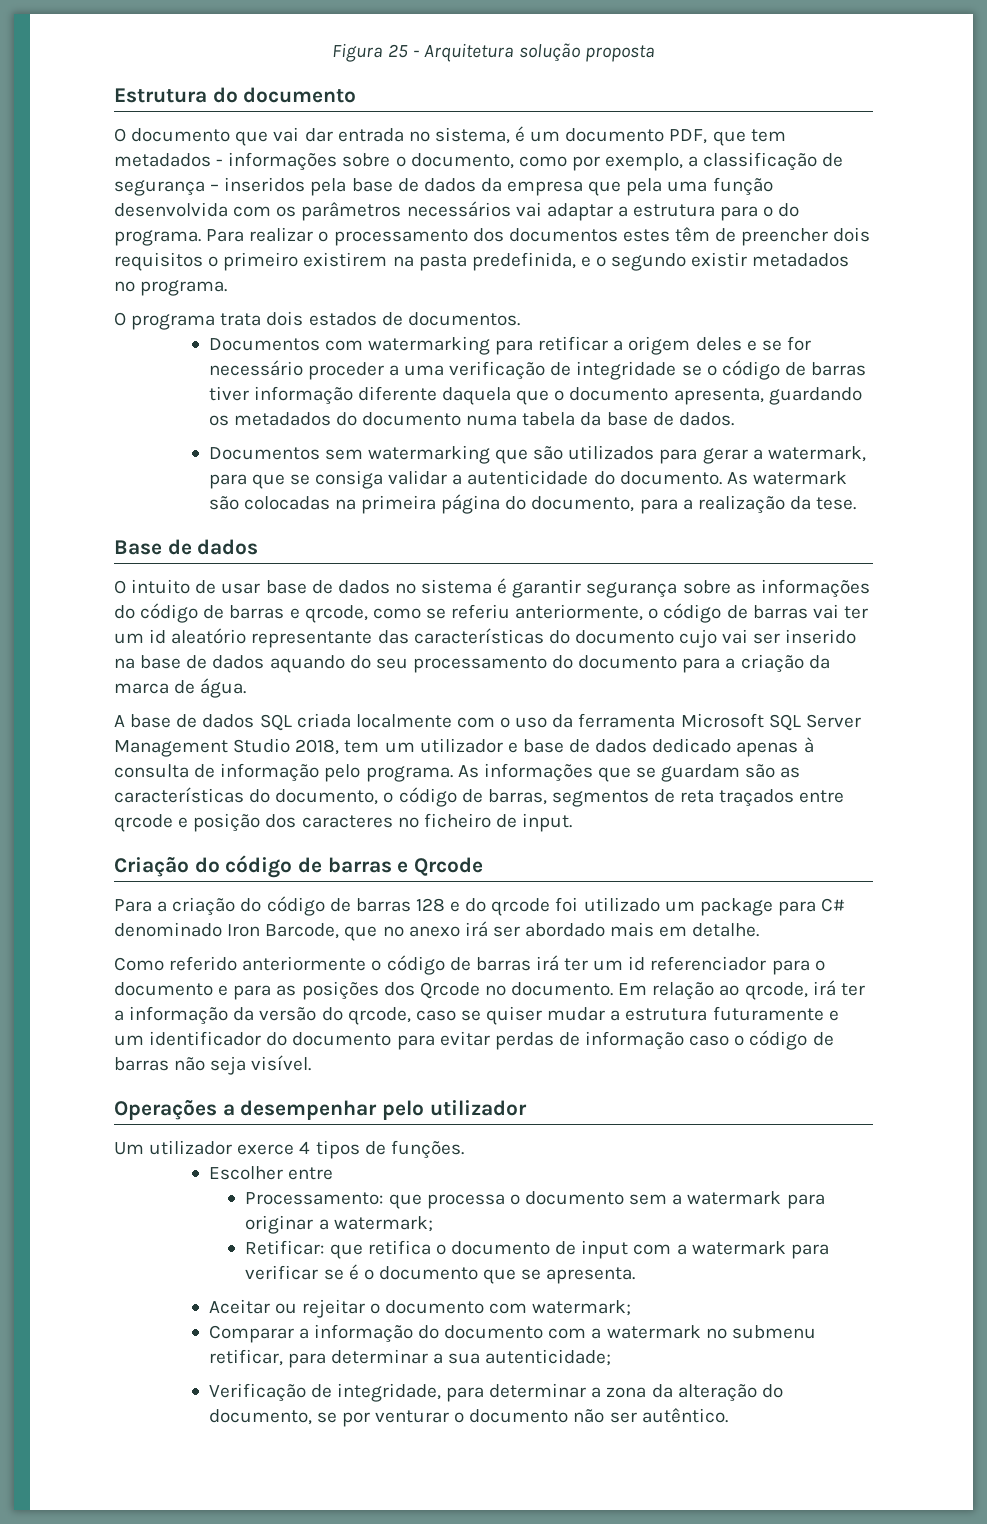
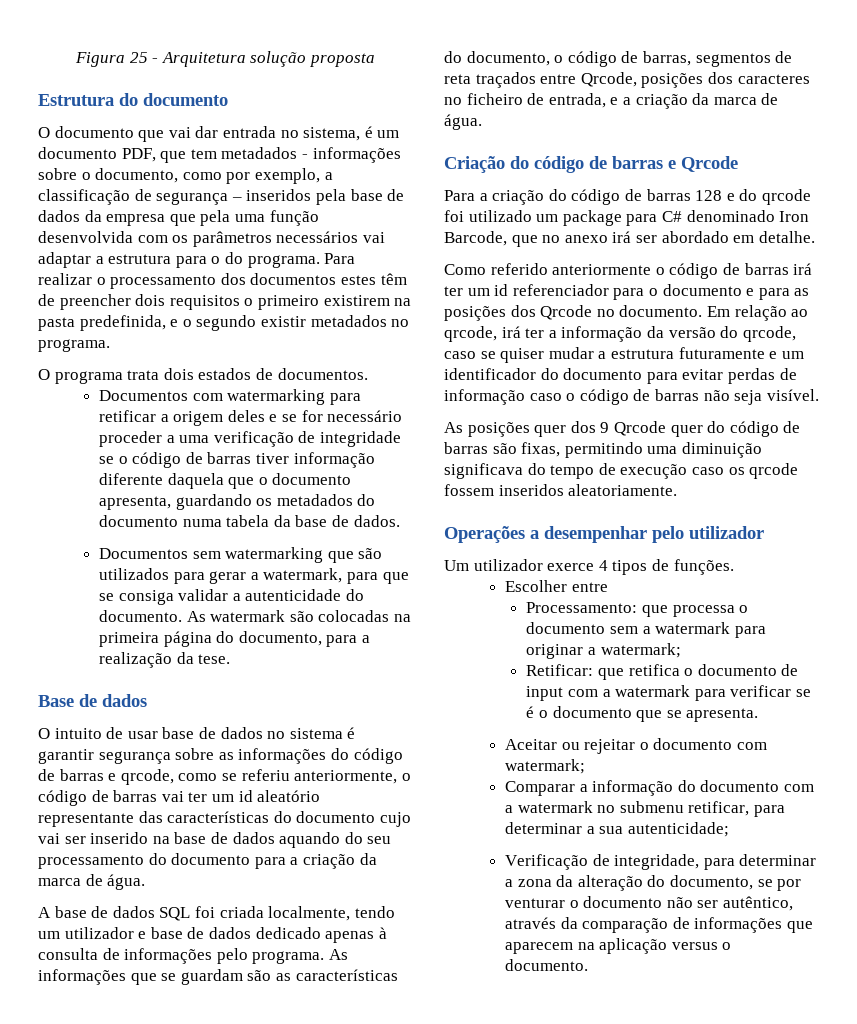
[296,713,861,731] [114,738,380,757] criada localmente com o uso da ferramenta Microsoft SQL Server Management Studio 2018, tem -> [194,906,395,921] foi criada localmente, tendo
[220,763,320,782] informação -> [124,948,213,964] informações
[114,813,261,832] qrcode e posição -> [580,72,704,88] Qrcode, posições
[522,813,573,832] input. -> [548,93,779,109] [444,114,482,130] entrada, e a criação da marca de água.
[610,922,655,937] mais -> (729, 237) none
(312, 1063) none -> [444,421,801,437] [444,442,762,458] [444,463,799,479] [444,484,678,496] // As posições quer dos 9 Qrcode quer do código de barras são fixas, permitindo uma diminuição significava do tempo de execução caso os qrcode fossem inseridos aleatoriamente.
[641,1408,728,1423] autêntico. -> [723,896,794,911] [505,917,814,933] [505,938,732,954] [505,959,589,971] autêntico, através da comparação de informações que aparecem na aplicação versus o documento.

